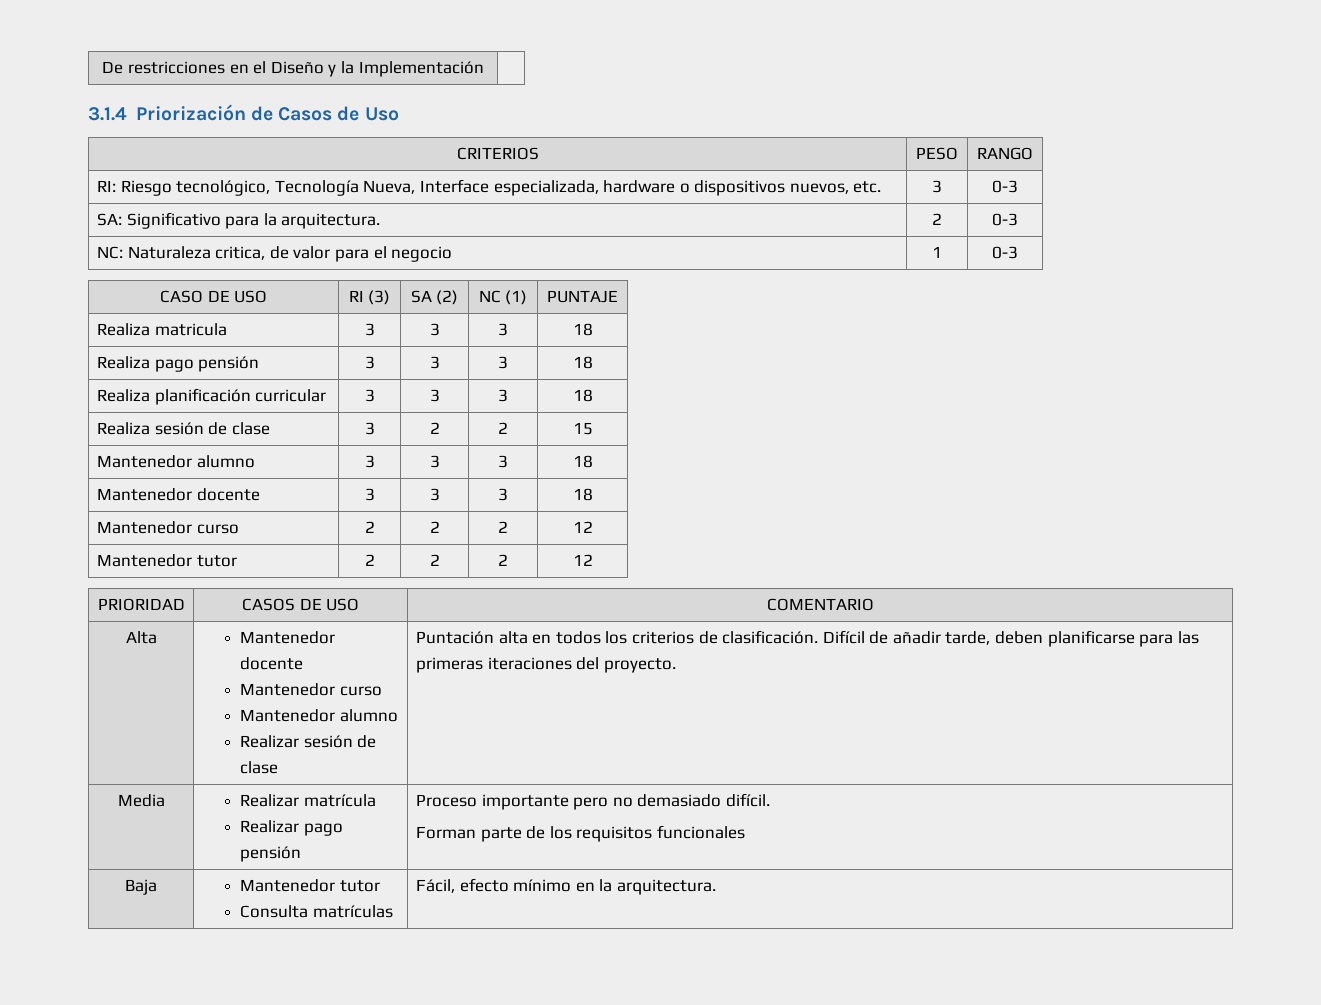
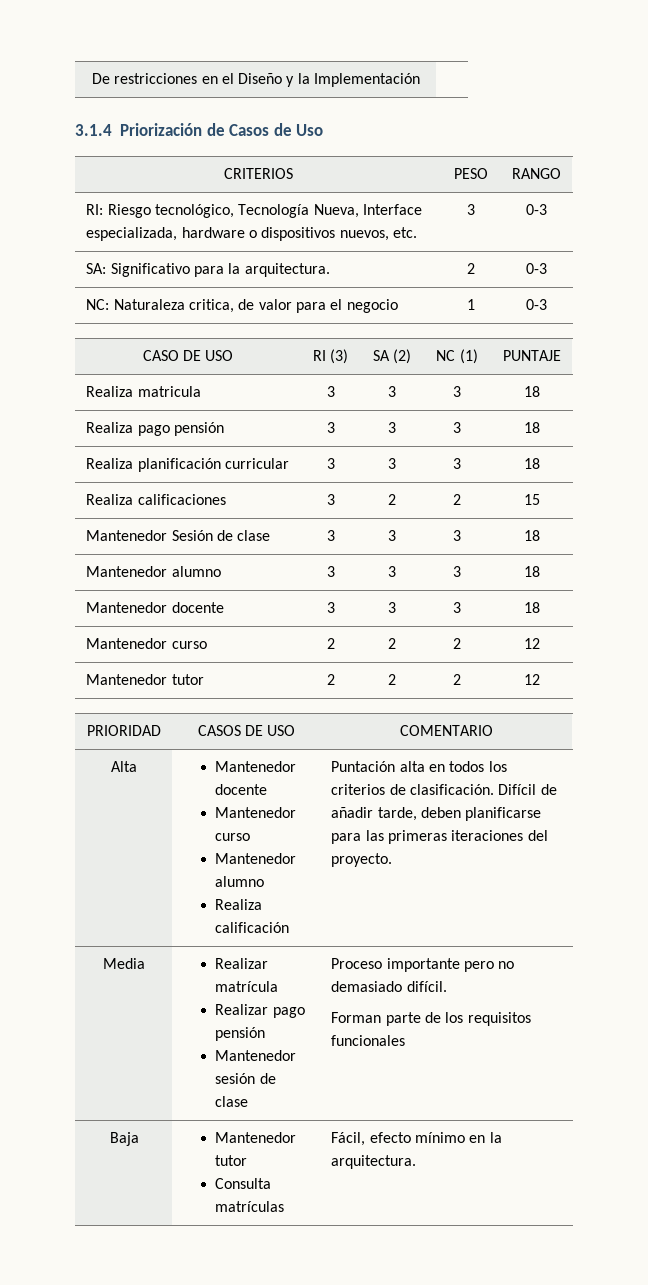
[154,422,270,435] sesión de clase -> [137,494,226,505] calificaciones
(593, 428) none -> [86,530,271,541] [326,530,335,541] [388,530,396,541] [453,530,461,541] [523,530,540,541] // Mantenedor Sesión de clase | 3 | 3 | 3 | 18
[240,735,377,748] [240,761,279,774] Realizar sesión de clase -> [215,899,263,910] [215,922,290,933] Realiza calificación
(302, 854) none -> [215,1050,297,1061] [215,1073,276,1084] [215,1096,249,1107] // Mantenedor sesión de clase

